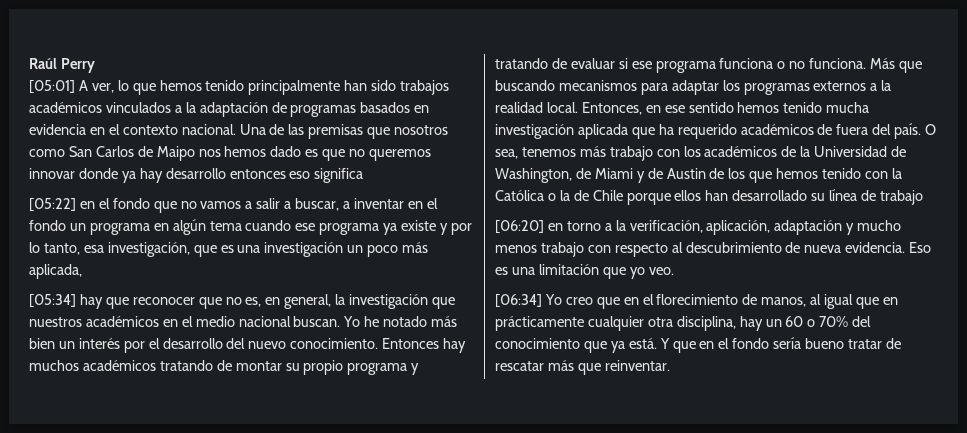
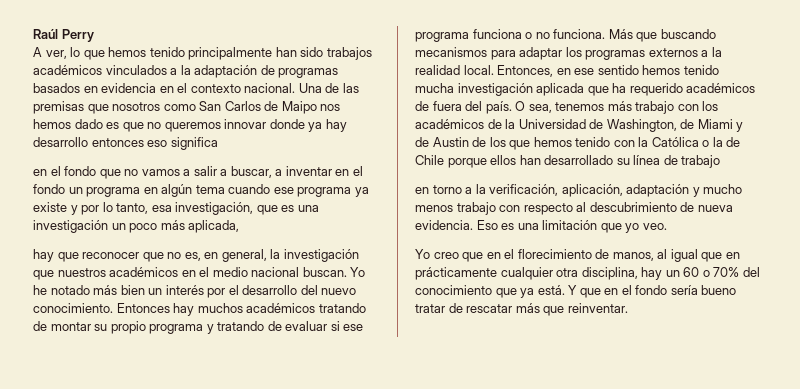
[29,80,75,93] [05:01] -> (94, 35) none
[29,198,76,211] [05:22] -> (218, 143) none
[29,294,76,307] [05:34] -> (240, 226) none
[495,220,544,233] [06:20] -> (721, 161) none
[495,294,542,307] [06:34] -> (667, 226) none

